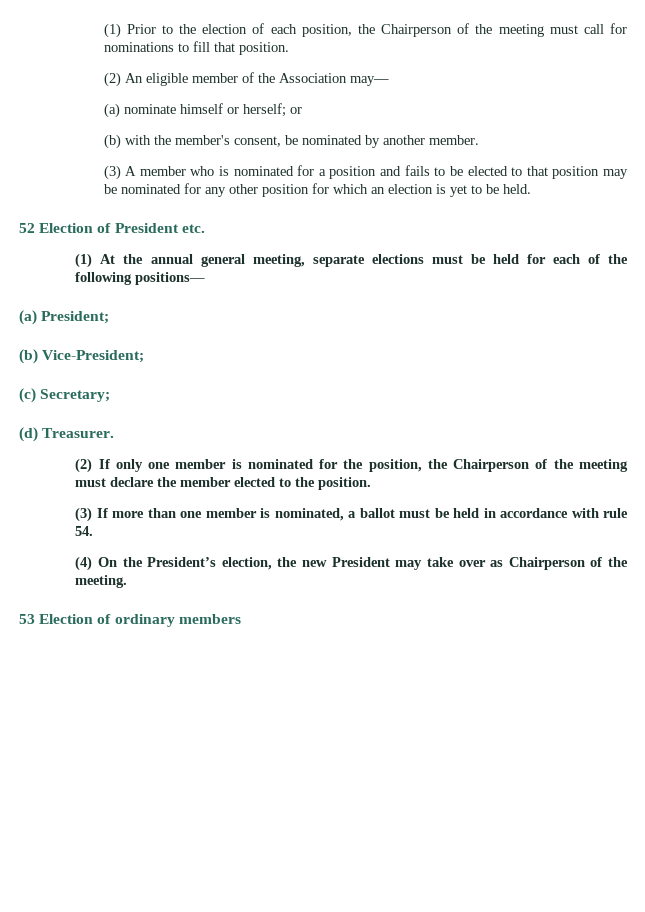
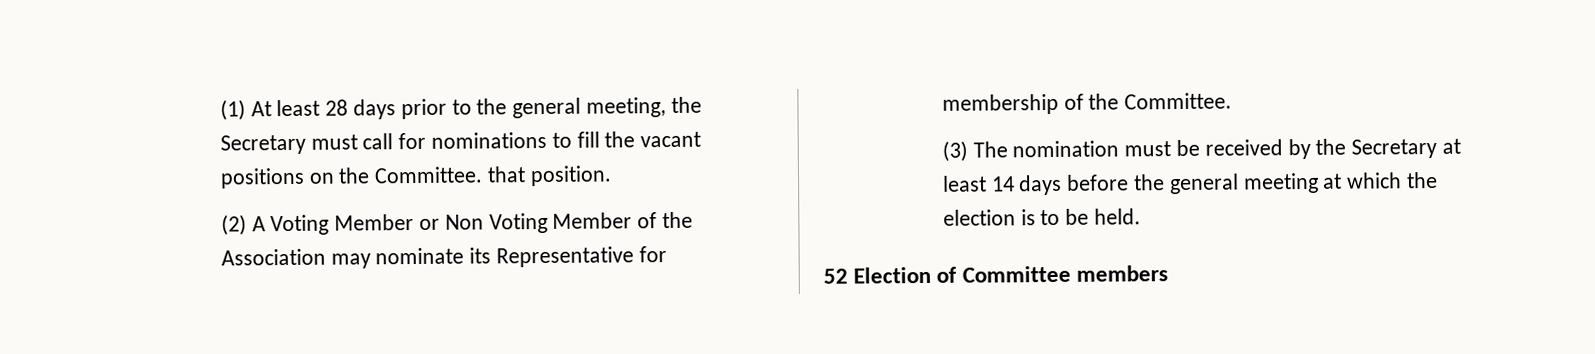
[103,23,544,38] (1) Prior to the election of each position, the Chairperson of the meeting -> [219,96,702,121] [219,134,306,155] (1) At least 28 days prior to the general meeting, the Secretary
[213,42,289,55] [103,72,389,87] [103,103,302,118] [103,134,479,149] [103,165,629,180] [103,183,385,197] that position. // (2) An eligible member of the Association may— // (a) nominate himself or herself; or // (b) with the member's consent, be nominated by another member. // (3) A member who is nominated for a position and fails to be elected to that position may be nominated for any other position for which an -> [604,131,702,148] [219,165,612,189] [220,211,694,236] [220,246,667,269] [941,92,1233,115] [941,138,1462,162] [941,171,1439,196] the vacant positions on the Committee. that position. // (2) A Voting Member or Non Voting Member of the Association may nominate its Representative for membership of the Committee. // (3) The nomination must be received by the Secretary at least 14 days before the general meeting at which the
[449,185,467,197] yet -> (1036, 217) none
[114,223,205,233] [75,253,628,268] [75,272,206,285] [19,310,110,325] [19,349,145,364] [19,388,111,403] [19,427,115,442] [75,458,628,473] [75,477,372,490] [75,507,629,522] [75,526,94,536] [75,556,628,571] [75,575,128,588] [19,614,175,627] President etc. // (1) At the annual general meeting, separate elections must be held for each of the following positions— // (a) President; // (b) Vice-President; // (c) Secretary; // (d) Treasurer. // (2) If only one member is nominated for the position, the Chairperson of the meeting must declare the member elected to the position. // (3) If more than one member is nominated, a ballot must be held in accordance with rule 54. // (4) On the President’s election, the new President may take over as Chairperson of the meeting. // 53 Election of ordinary -> [961,265,1071,283] Committee

